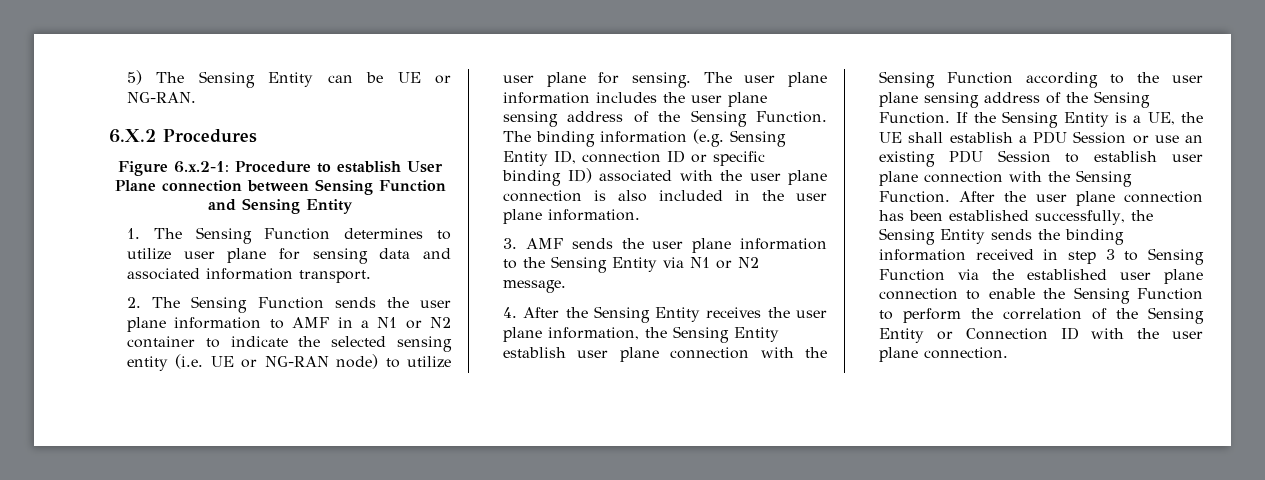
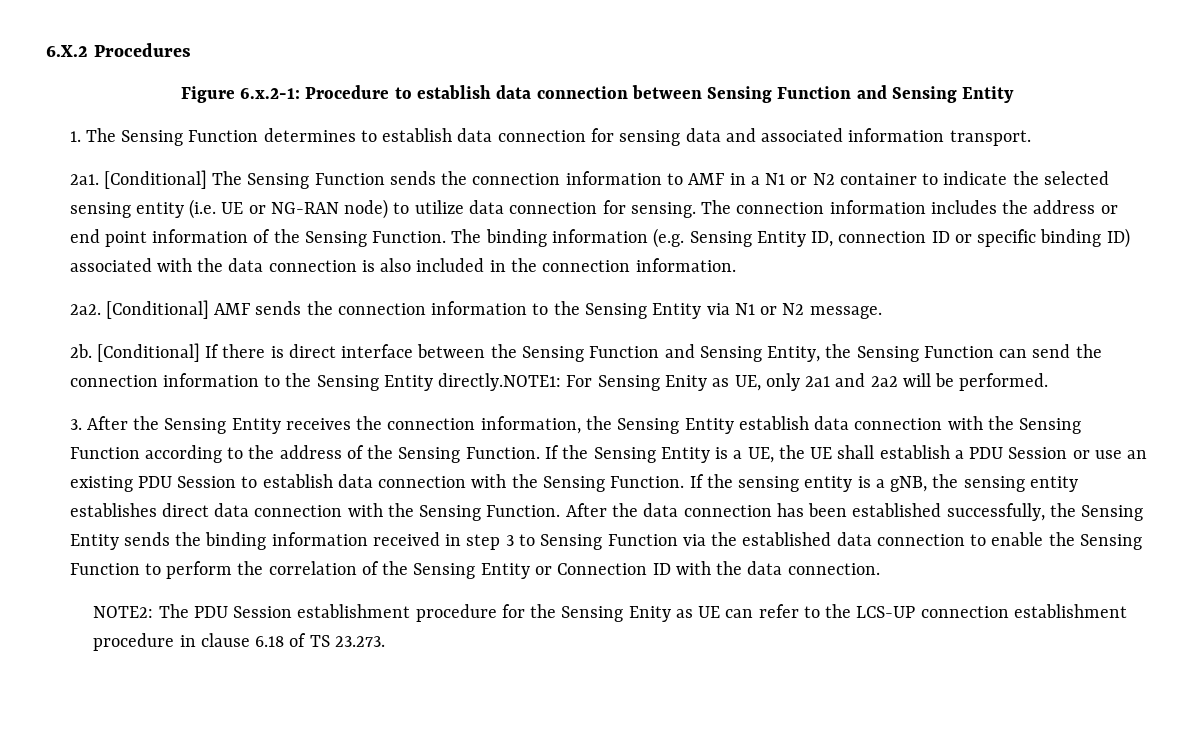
[127,70,451,88] [127,92,197,103] 5) The Sensing Entity can be UE or NG-RAN. // -> (46, 51) none
[407,161,443,173] [114,180,156,191] User Plane -> [496,85,532,99] data
[127,248,267,263] utilize user plane -> [382,128,586,142] establish data connection
[127,297,142,308] 2. -> [69,170,207,189] 2a1. [Conditional]
[419,300,451,308] [127,317,167,332] user plane -> [472,173,561,185] connection
[503,72,586,87] user plane -> [469,200,598,214] data connection
[744,72,827,87] user plane -> [736,202,825,214] connection
[691,92,768,107] [503,111,624,127] user plane sensing address -> [1033,200,1118,214] [69,229,249,247] address or end point information
[749,170,827,185] user plane -> [228,258,264,272] data
[796,193,827,201] [503,209,543,224] user plane -> [542,260,631,272] connection
[503,238,518,249] 3. -> [69,300,209,319] 2a2. [Conditional]
[652,238,732,253] user plane -> [337,303,426,315] connection
[503,307,518,318] 4. -> [69,343,1102,362] [69,373,1049,391] [69,419,82,430] 2b. [Conditional] If there is direct interface between the Sensing Function and Sensing Entity, the Sensing Function can send the connection information to the Sensing Entity directly.NOTE1: For Sensing Enity as UE, only 2a1 and 2a2 will be performed. // 3.
[796,310,827,318] [503,327,543,342] user plane -> [387,418,476,430] connection
[577,347,659,362] user plane -> [814,416,850,430] data
[1172,75,1203,83] [879,92,980,108] user plane sensing -> (275, 452) none
[1172,154,1203,162] [879,171,919,186] user plane -> [337,474,1078,492] [69,503,250,517] data connection with the Sensing Function. If the sensing entity is a gNB, the sensing entity establishes direct data
[1035,191,1115,206] user plane -> [643,503,679,517] data
[1120,269,1203,284] user plane -> [836,532,872,546] data
[1172,331,1203,339] [879,347,919,362] user plane -> [747,561,783,575] data
(1009, 353) none -> [93,604,1128,622] [93,633,385,651] // NOTE2: The PDU Session establishment procedure for the Sensing Enity as UE can refer to the LCS-UP connection establishment procedure in clause 6.18 of TS 23.273.

